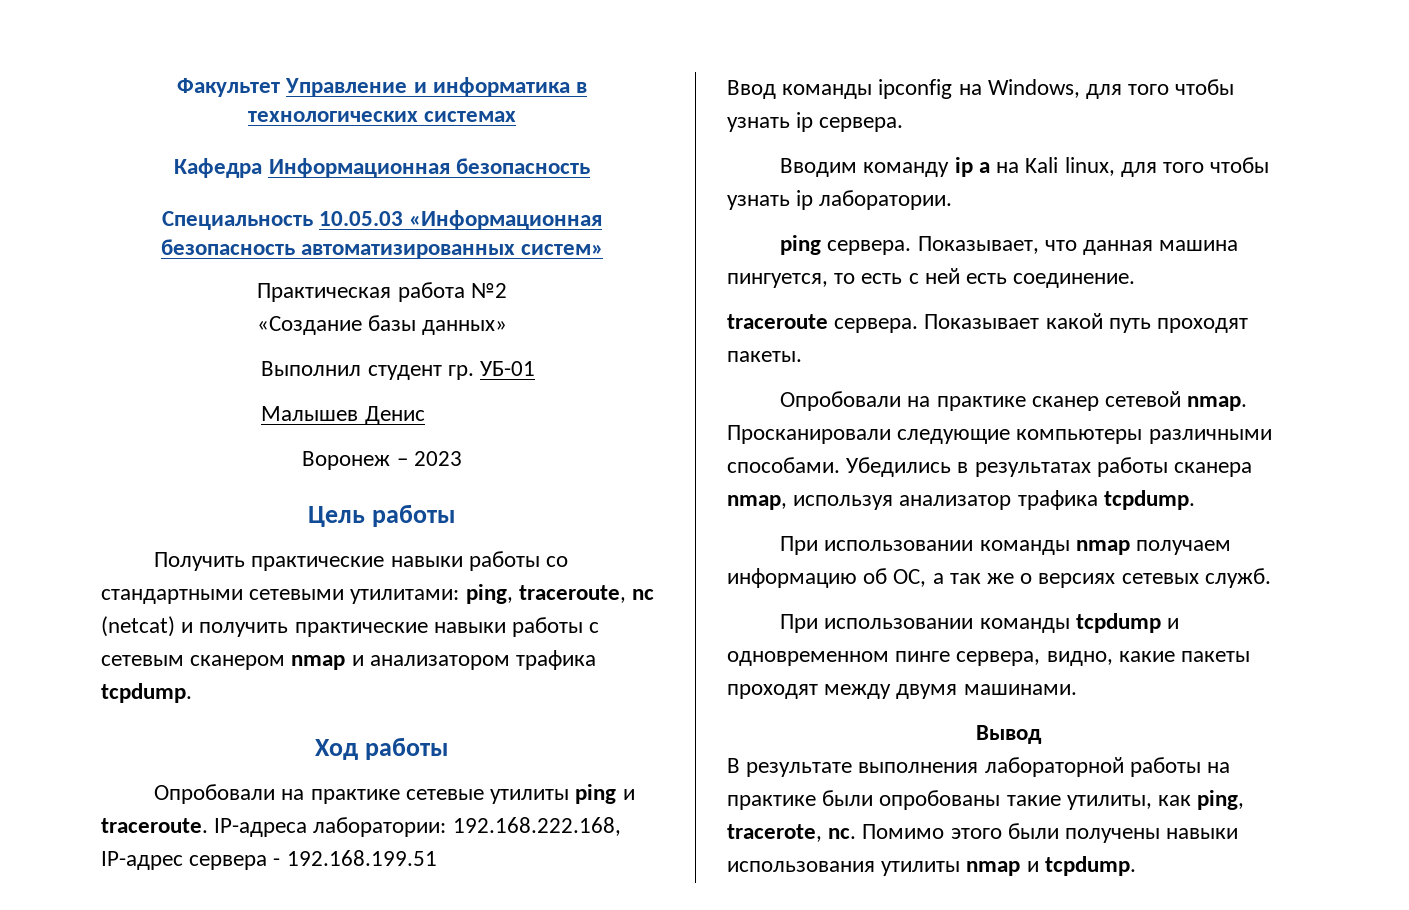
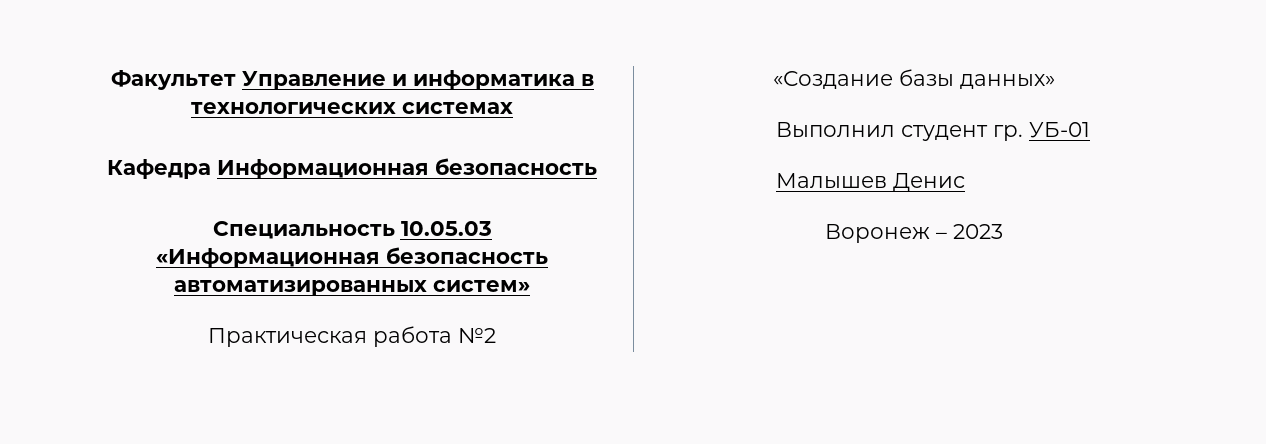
[307,504,457,527] [154,551,569,571] [101,584,655,604] [101,616,600,637] [101,650,597,670] [101,683,192,703] [314,737,450,760] [154,784,635,804] [101,817,621,837] [101,850,437,870] [727,79,1235,99] [727,112,904,132] [780,157,1270,177] [727,190,953,210] [780,235,1239,255] [727,268,1136,288] [727,313,1249,333] [727,351,802,362] [780,391,1248,411] [727,425,1272,444] [727,457,1253,477] [727,490,1195,510] [780,536,1232,555] [727,568,1271,588] [780,613,1180,633] [727,651,1251,666] [727,684,1077,699] [975,725,1042,744] [727,757,1231,777] [727,790,1245,810] [727,823,1239,843] [727,856,1136,876] // Цель работы // Получить практические навыки работы со стандартными сетевыми утилитами: ping, traceroute, nc (netcat) и получить практические навыки работы с сетевым сканером nmap и анализатором трафика tcpdump. // Ход работы // Опробовали на практике сетевые утилиты ping и traceroute. IP-адреса лаборатории: 192.168.222.168, IP-адрес сервера - 192.168.199.51 // Ввод команды ipconfig на Windows, для того чтобы узнать ip сервера. // Вводим команду ip a на Kali linux, для того чтобы узнать ip лаборатории. // ping сервера. Показывает, что данная машина пингуется, то есть с ней есть соединение. // traceroute сервера. Показывает какой путь проходят пакеты. // Опробовали на практике сканер сетевой nmap. Просканировали следующие компьютеры различными способами. Убедились в результатах работы сканера nmap, используя анализатор трафика tcpdump. // При использовании команды nmap получаем информацию об ОС, а так же о версиях сетевых служб. // При использовании команды tcpdump и одновременном пинге сервера, видно, какие пакеты проходят между двумя машинами. // Вывод // В результате выполнения лабораторной работы на практике были опробованы такие утилиты, как ping, tracerote, nc. Помимо этого были получены навыки использования утилиты nmap и tcpdump. -> (1003, 231) none

